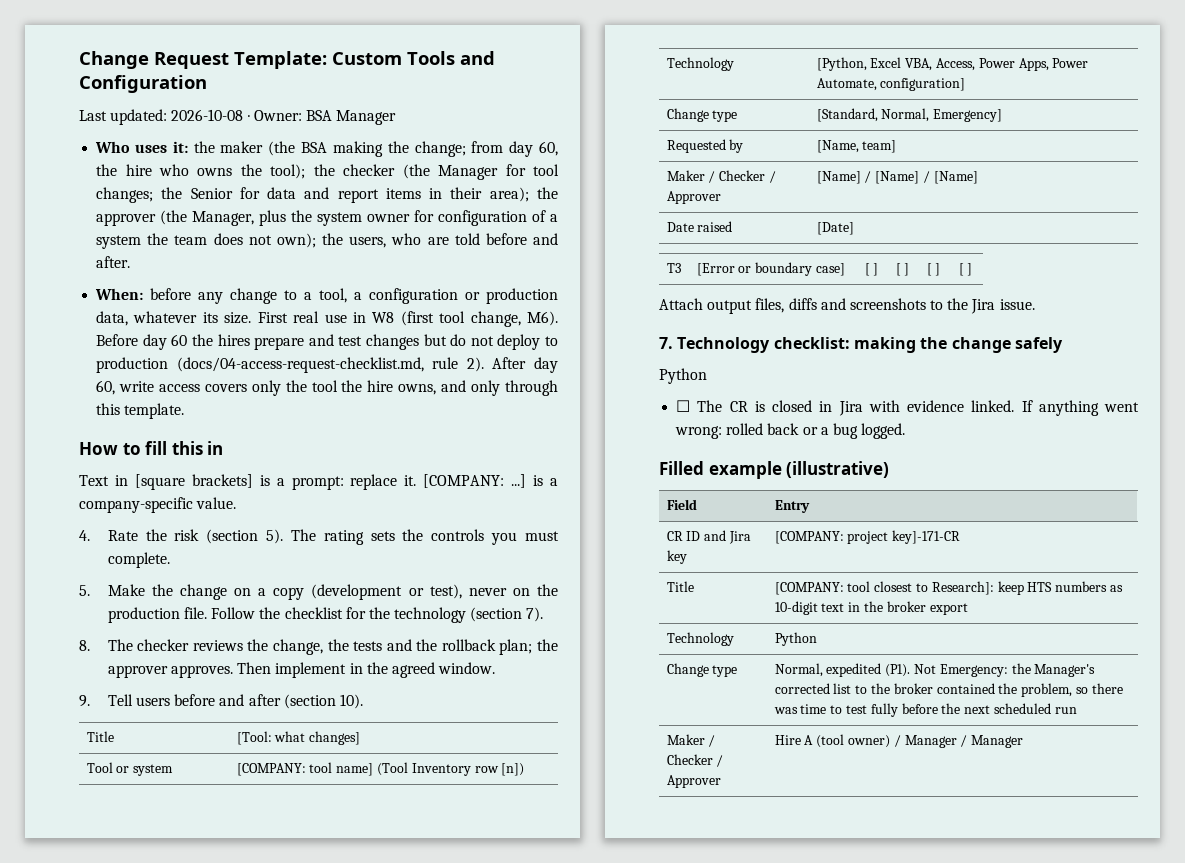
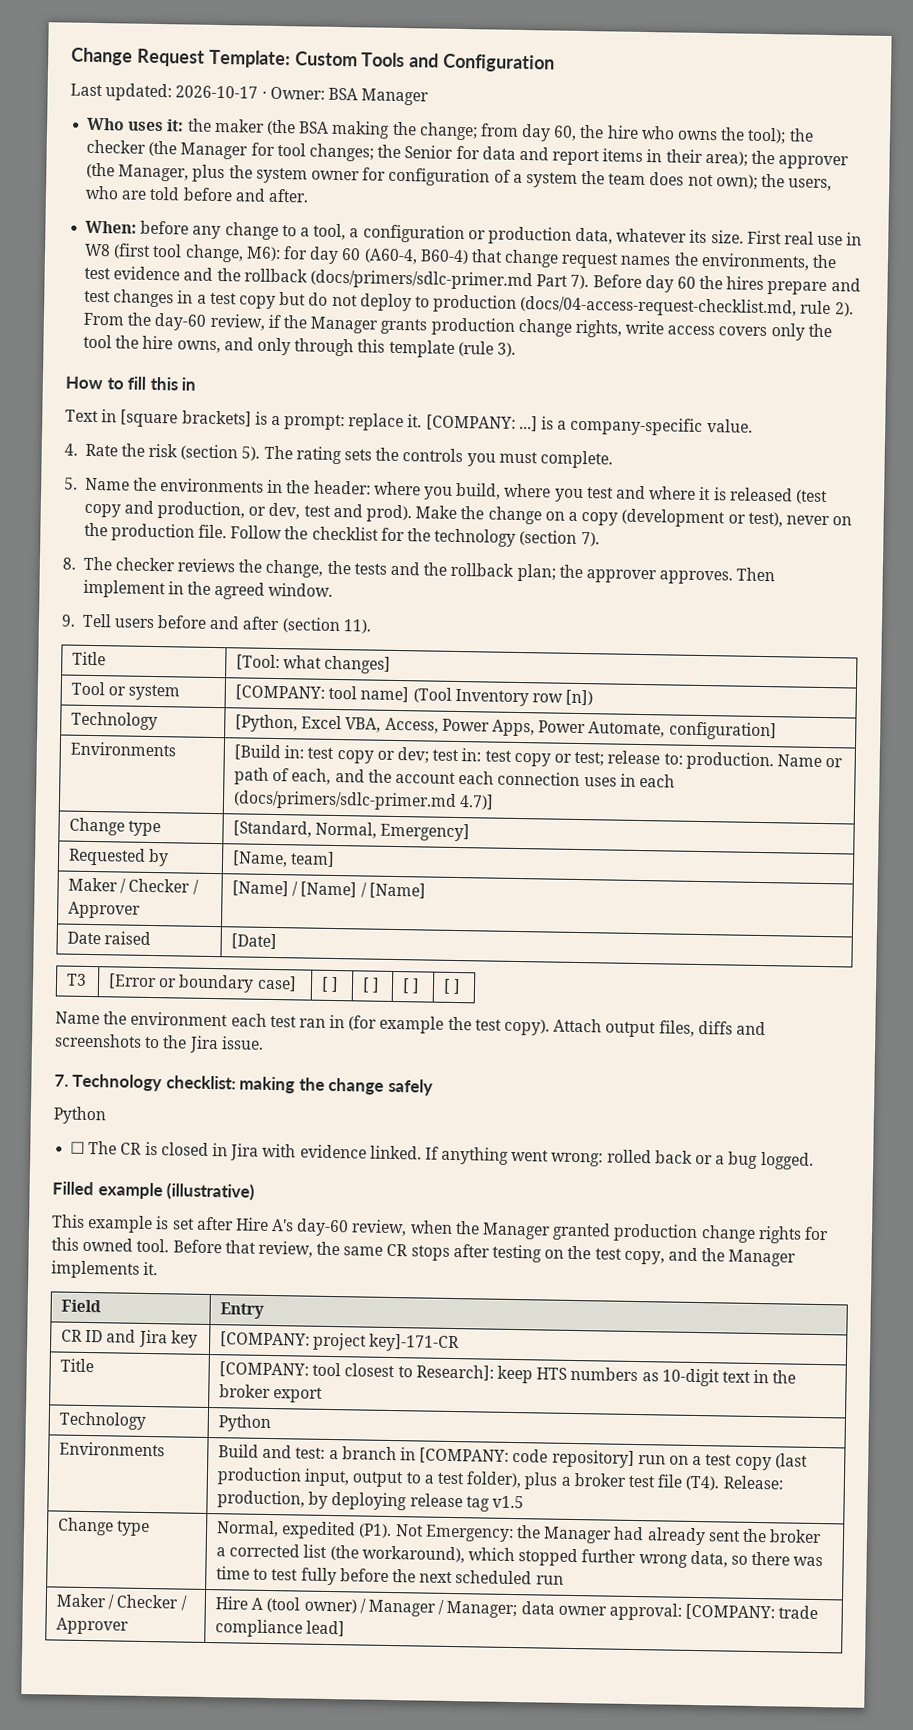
[171,109,244,121] 2026-10-08 -> [175,85,259,99] 2026-10-17
[527,311,559,326] M6). -> [245,246,838,271] [84,266,590,291] M6): for day 60 (A60-4, B60-4) that change request names the environments, the test evidence and the rollback (docs/primers/sdlc-primer.md Part 7).
(419, 342) none -> [177,290,276,309] in a test copy
[492,357,558,373] [96,380,116,395] After day 60, -> [83,312,622,338] From the day-60 review, if the Manager grants production change rights,
[124,403,185,419] template. -> [388,339,516,358] template (rule 3).
(90, 590) none -> [84,477,828,505] [83,500,413,523] Name the environments in the header: where you build, where you test and where it is released (test copy and production, or dev, test and prod).
[339,694,363,709] 10). -> [342,619,372,634] 11).
(966, 84) none -> [70,741,177,757] [234,744,844,771] [234,767,675,788] [233,790,495,811] // Environments | [Build in: test copy or dev; test in: test copy or test; release to: production. Name or path of each, and the account each connection uses in each (docs/primers/sdlc-primer.md 4.7)]
(973, 269) none -> [55,1011,551,1036] Name the environment each test ran in (for example the test copy).
(890, 469) none -> [52,1214,829,1244] [51,1237,797,1267] [51,1260,159,1279] // This example is set after Hire A's day-60 review, when the Manager granted production change rights for this owned tool. Before that review, the same CR stops after testing on the test copy, and the Manager implements it.
(817, 639) none -> [59,1441,166,1457] [218,1444,808,1471] [217,1467,784,1491] [217,1490,525,1512] // Environments | Build and test: a branch in [COMPANY: code repository] run on a test copy (last production input, output to a test folder), plus a broker test file (T4). Release: production, by deploying release tag v1.5
[1034,664,1096,677] [774,683,1073,697] Manager's corrected list to the broker contained the problem, -> [543,1526,823,1546] [216,1543,728,1568] Manager had already sent the broker a corrected list (the workaround), which stopped further wrong data,
[971,735,1024,748] Manager -> [446,1600,819,1621] [215,1619,346,1638] Manager; data owner approval: [COMPANY: trade compliance lead]

